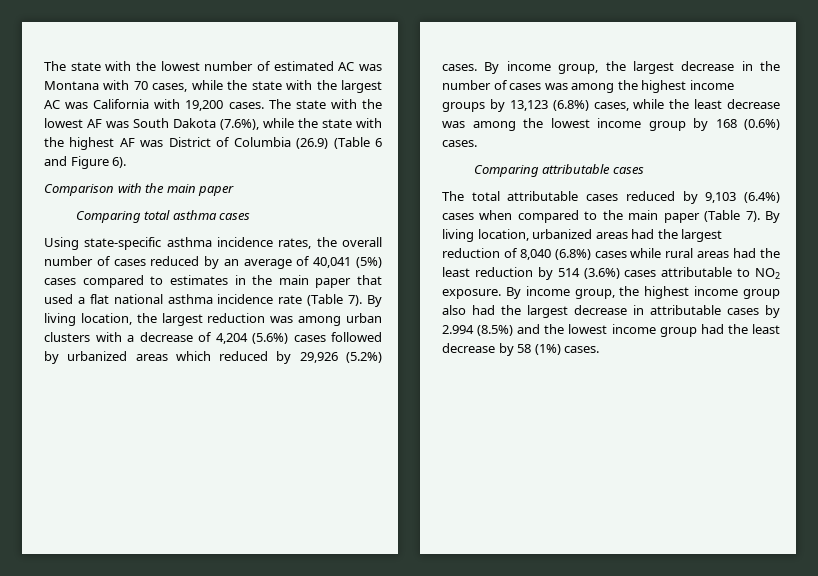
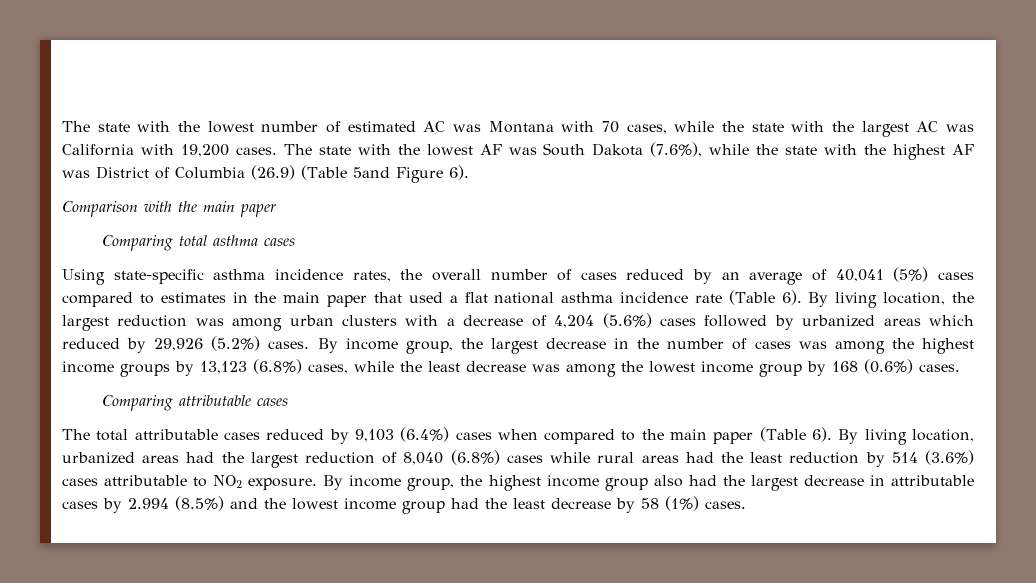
[375,138,383,147] [44,156,67,166] 6 and -> [352,167,390,178] 5and
[348,295,363,306] 7). -> [781,290,802,305] 6).
[745,211,760,222] 7). -> [812,427,833,442] 6).

